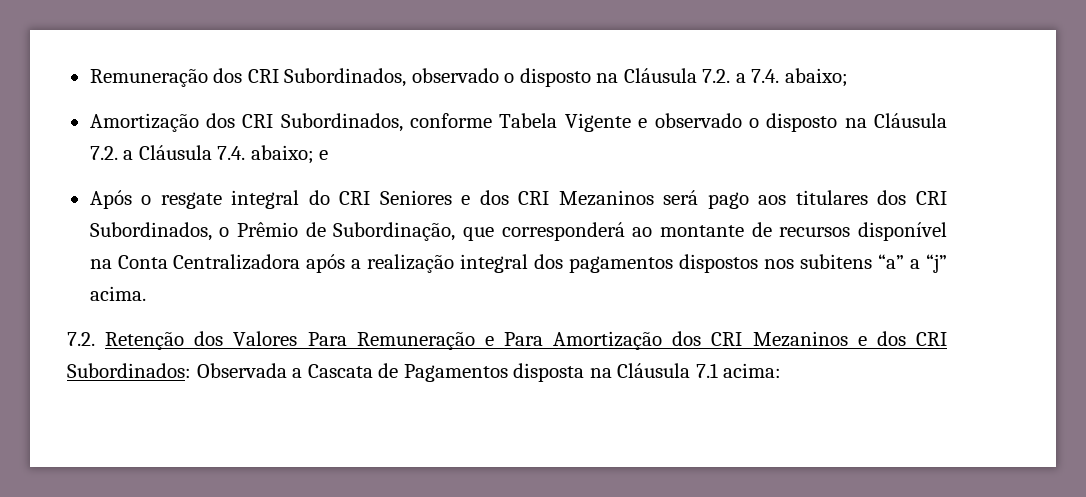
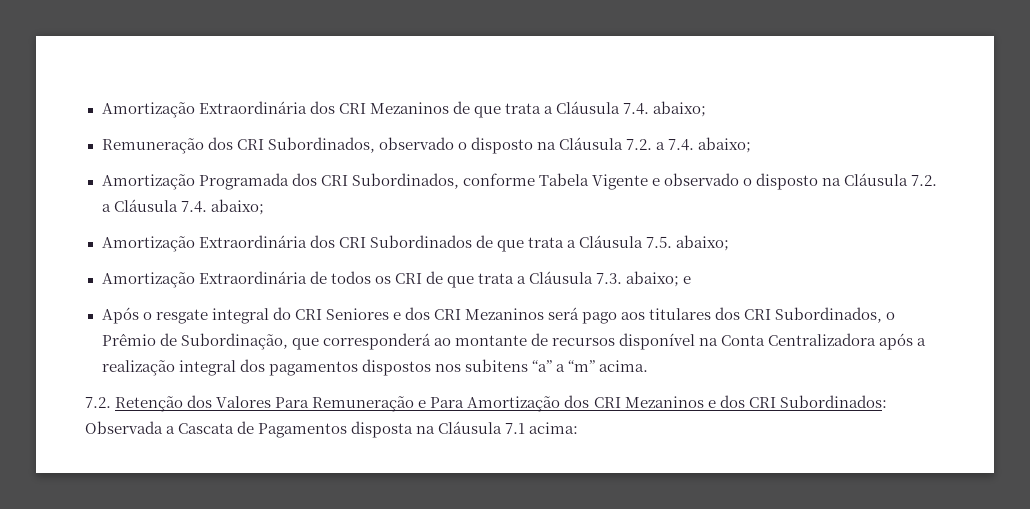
(89, 77) none -> [101,101,707,118] Amortização Extraordinária dos CRI Mezaninos de que trata a Cláusula 7.4. abaixo; //
(199, 122) none -> [198,173,289,190] Programada
(314, 154) none -> [101,235,730,252] [101,271,680,288] // Amortização Extraordinária dos CRI Subordinados de que trata a Cláusula 7.5. abaixo; // Amortização Extraordinária de todos os CRI de que trata a Cláusula 7.3. abaixo;
[926,254,947,273] “j” -> [567,360,595,372] “m”

